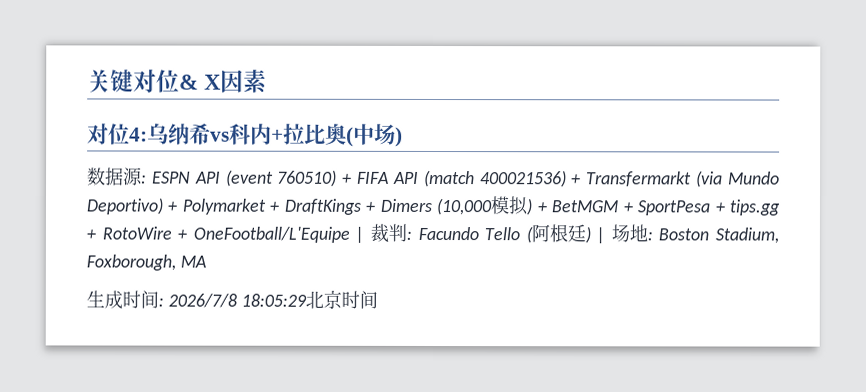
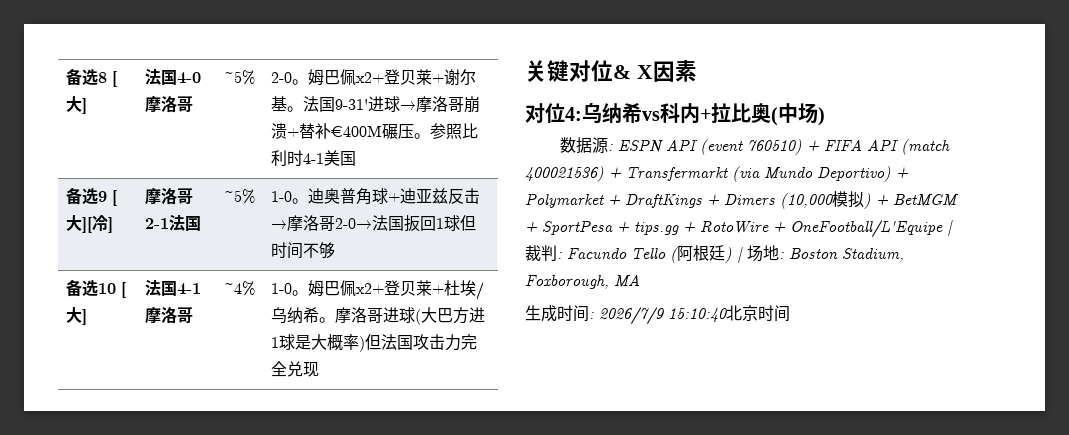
(87, 81) none -> [65,68,117,87] [65,96,87,114] [144,68,201,85] [144,96,193,113] [223,70,255,85] [270,69,476,86] [270,96,480,113] [270,123,478,139] [270,150,356,166] [65,187,117,206] [65,215,113,233] [144,188,193,205] [144,214,201,231] [223,189,255,204] [270,188,480,205] [270,215,476,232] [270,242,335,259] [65,279,126,298] [65,307,87,325] [144,279,201,296] [144,307,193,324] [223,281,255,296] [270,280,484,300] [270,307,485,325] [270,334,477,352] [270,361,319,377] 备选8 [大] | 法国4-0摩洛哥 | ~5% | 2-0。姆巴佩x2+登贝莱+谢尔基。法国9-31'进球→摩洛哥崩溃+替补€400M碾压。参照比利时4-1美国 // 备选9 [大][冷] | 摩洛哥2-1法国 | ~5% | 1-0。迪奥普角球+迪亚兹反击→摩洛哥2-0→法国扳回1球但时间不够 // 备选10 [大] | 法国4-1摩洛哥 | ~4% | 1-0。姆巴佩x2+登贝莱+杜埃/乌纳希。摩洛哥进球(大巴方进1球是大概率)但法国攻击力完全兑现 //
[167,293,307,308] 2026/7/8 18:05:29 -> [599,307,727,325] 2026/7/9 15:10:40

